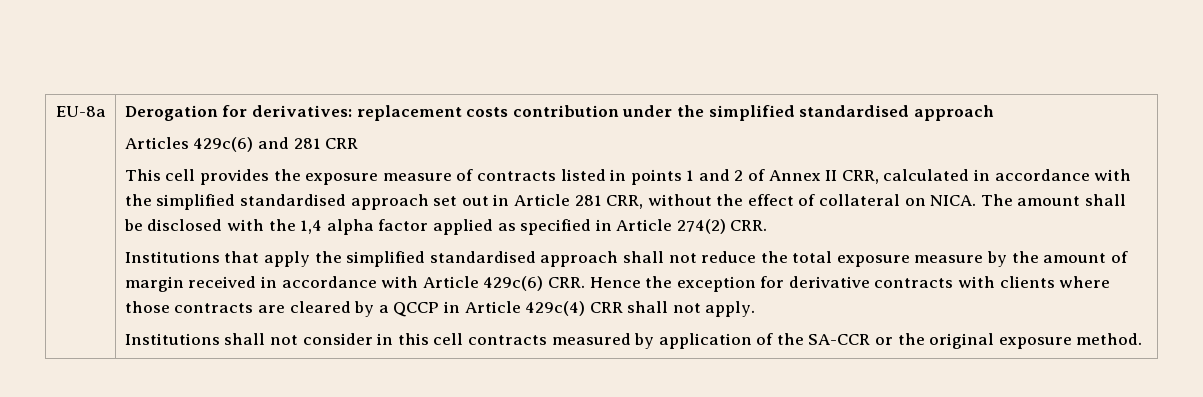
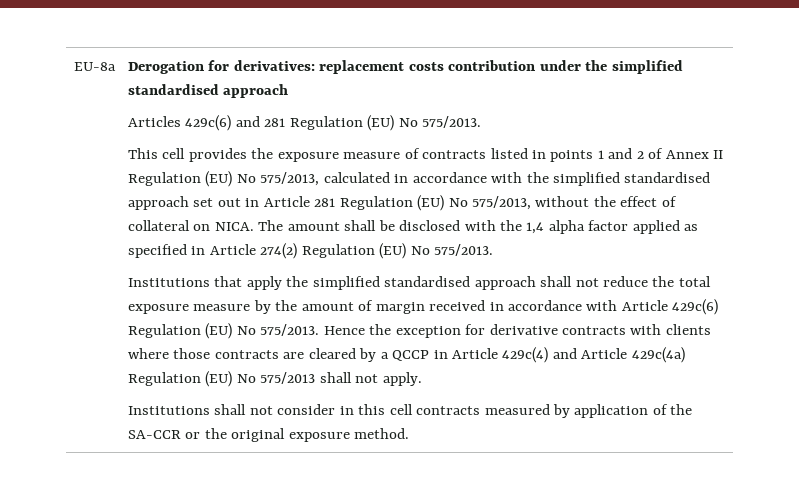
[325,138,359,149] CRR -> [289,115,482,131] Regulation (EU) No 575/2013.
[841,170,879,184] CRR, -> [127,171,320,187] Regulation (EU) No 575/2013,
[606,195,644,209] CRR, -> [339,195,531,211] Regulation (EU) No 575/2013,
[730,220,768,231] CRR. -> [301,243,494,259] Regulation (EU) No 575/2013.
[547,277,585,288] CRR. -> [127,323,320,339] Regulation (EU) No 575/2013.
[589,302,623,313] CRR -> [552,347,685,363] [127,371,316,387] and Article 429c(4a) Regulation (EU) No 575/2013

